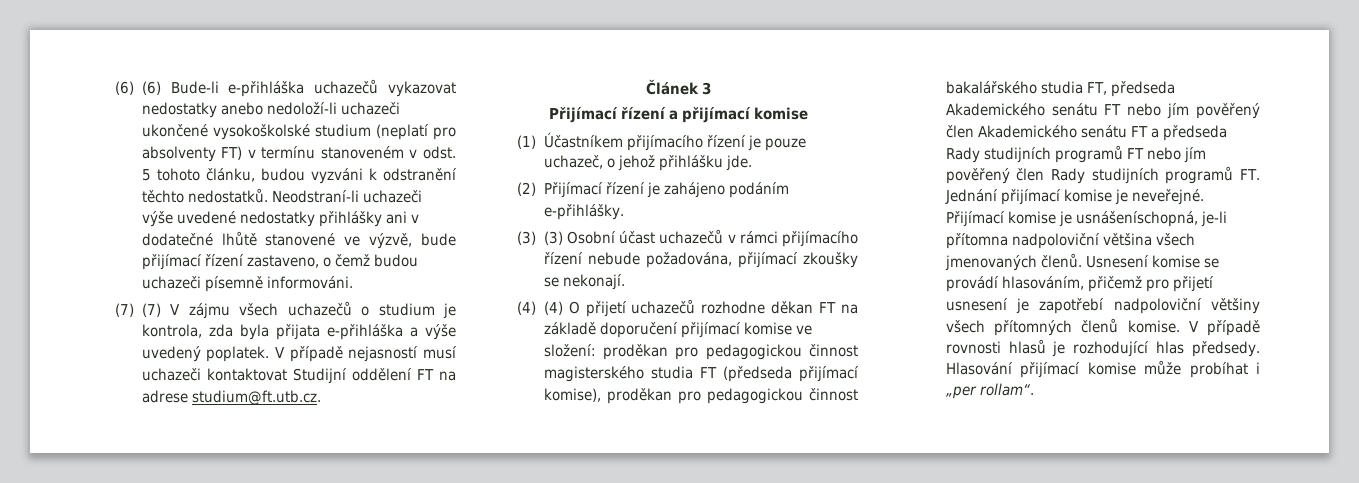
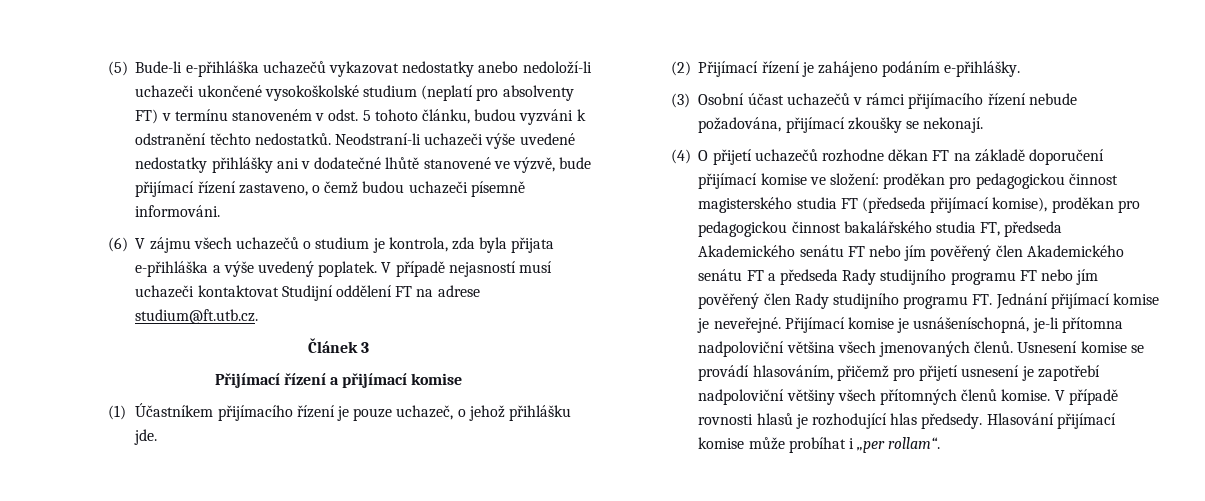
[115,81,161,95] (6) (6) -> [107,61,128,76] (5)
[115,303,161,317] (7) (7) -> [107,237,128,252] (6)
[543,231,563,245] (3) -> (690, 100) none
[543,301,563,315] (4) -> (691, 156) none
[983,145,1123,163] studijních programů -> [880,269,1016,285] studijního programu
[1091,166,1234,184] studijních programů -> [833,293,969,309] studijního programu

